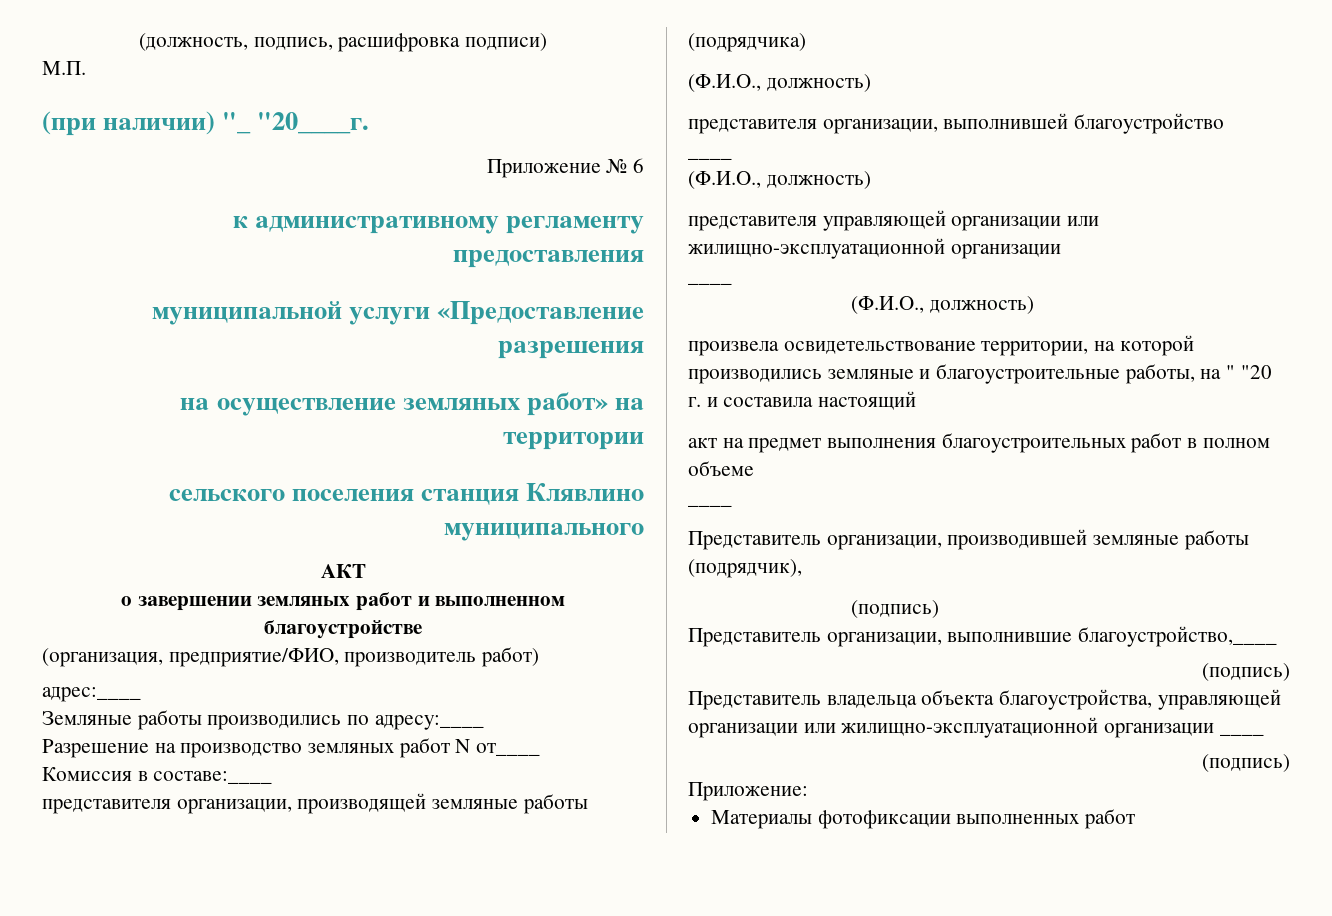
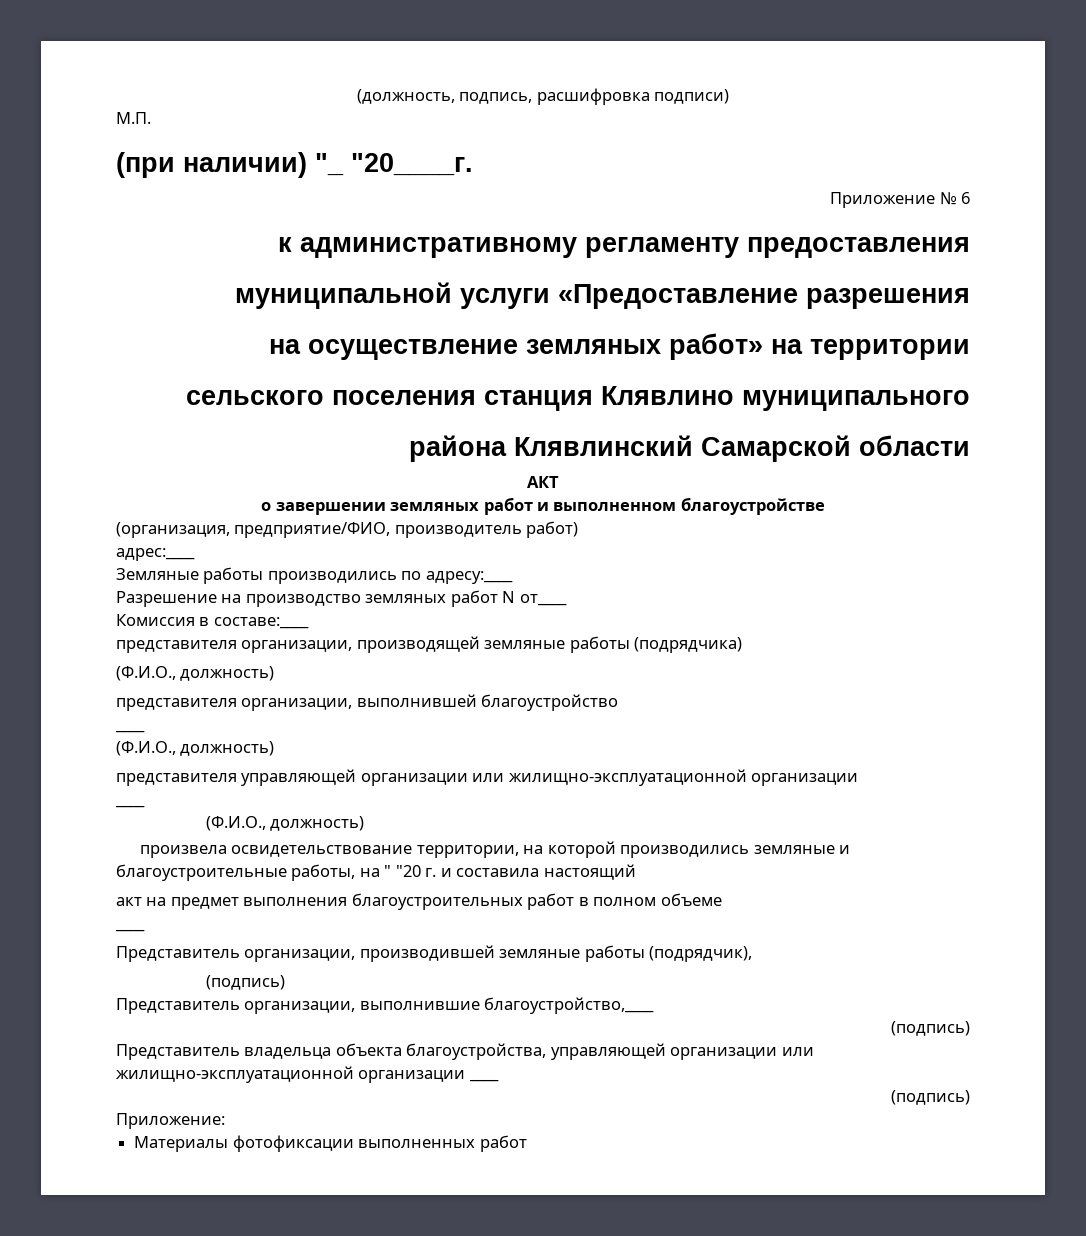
(644, 532) none -> [409,435,970,462] // района Клявлинский Самарской области

